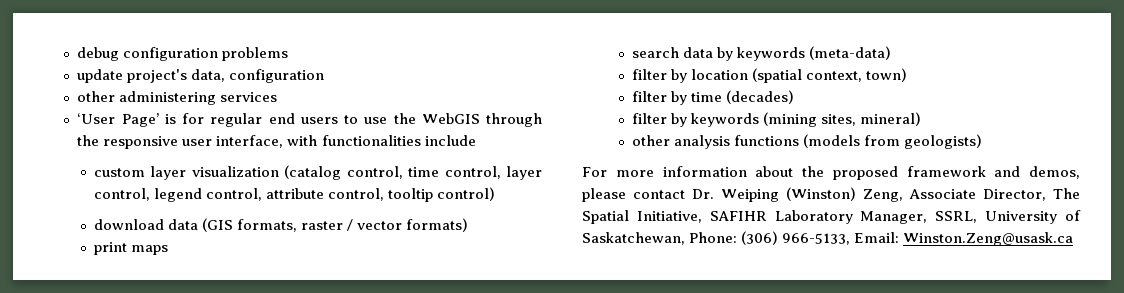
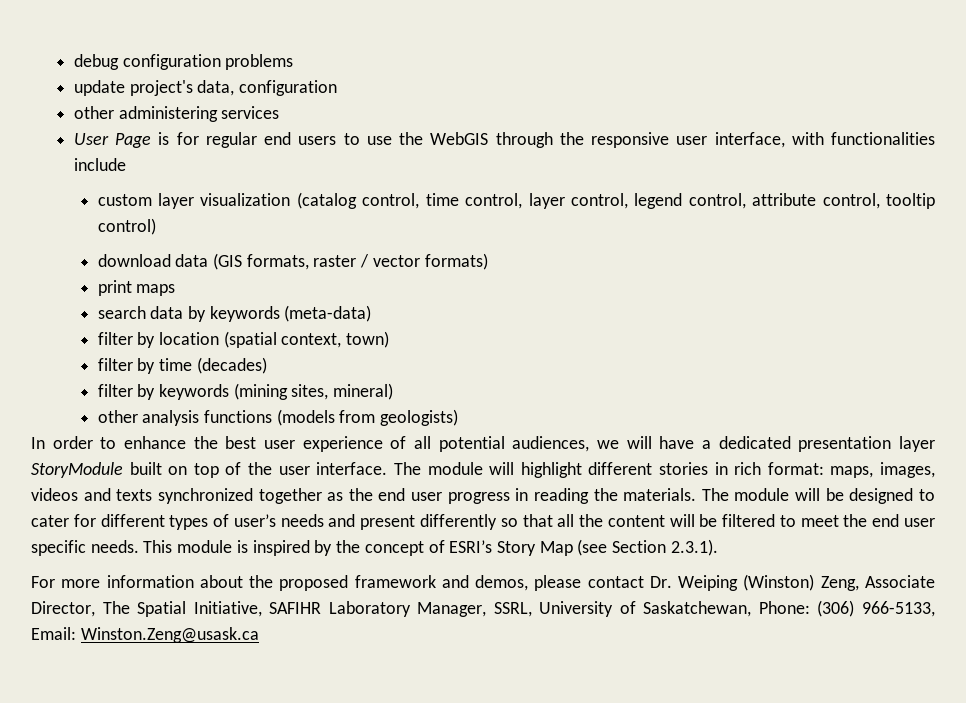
[77,113,159,127] ‘User Page’ -> [73,133,152,148] User Page
(983, 141) none -> [31,436,935,452] [31,462,935,478] [31,488,936,504] [31,514,935,530] [31,539,718,556] // In order to enhance the best user experience of all potential audiences, we will have a dedicated presentation layer StoryModule built on top of the user interface. The module will highlight different stories in rich format: maps, images, videos and texts synchronized together as the end user progress in reading the materials. The module will be designed to cater for different types of user’s needs and present differently so that all the content will be filtered to meet the end user specific needs. This module is inspired by the concept of ESRI’s Story Map (see Section 2.3.1).

